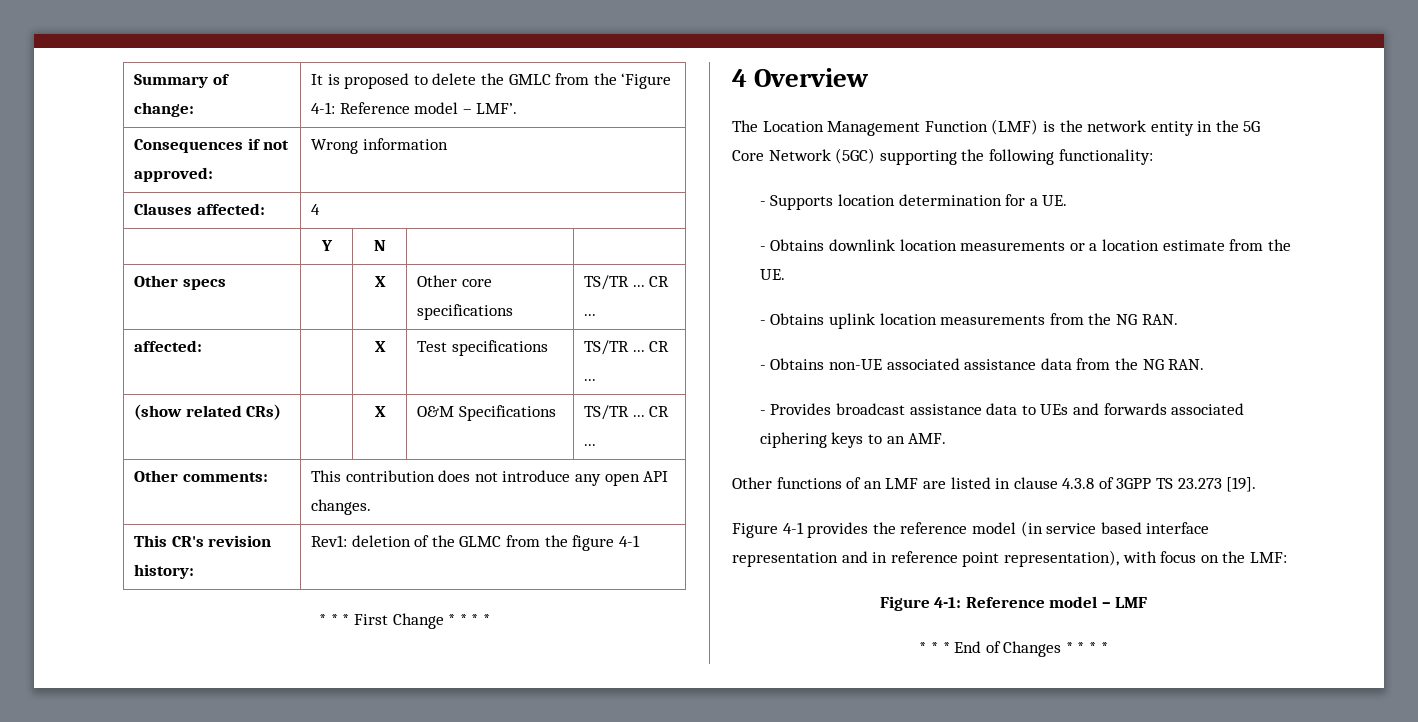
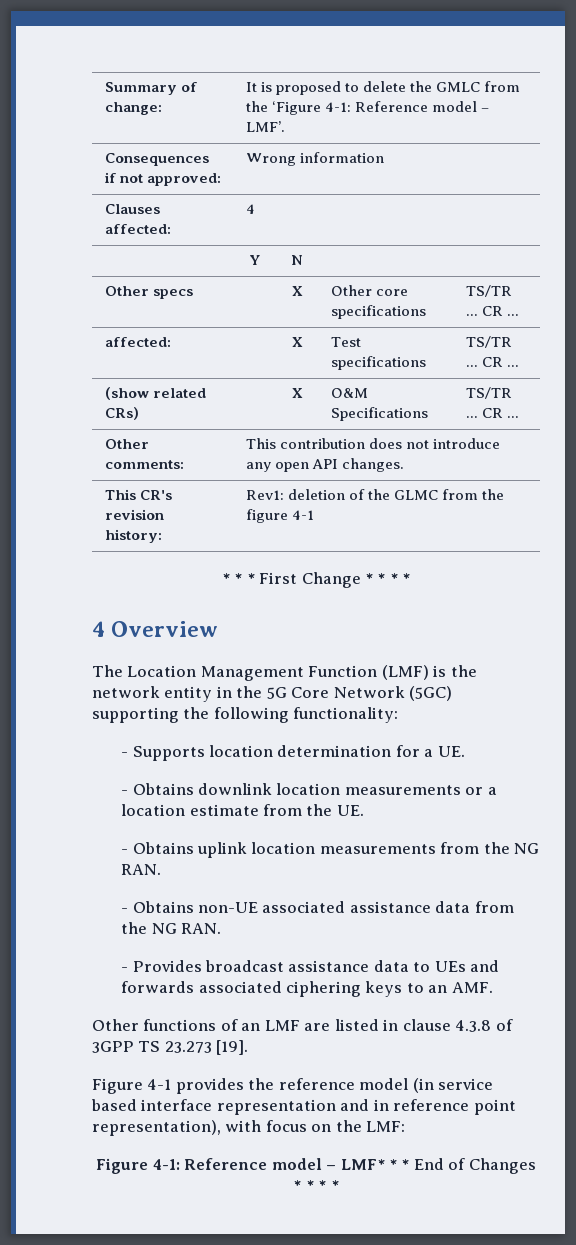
[1115,597,1148,608] [919,642,927,653] LMF // * -> [340,1159,385,1170] LMF*

